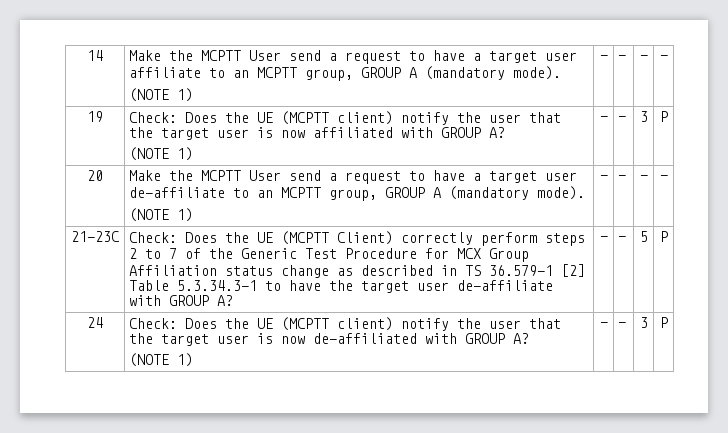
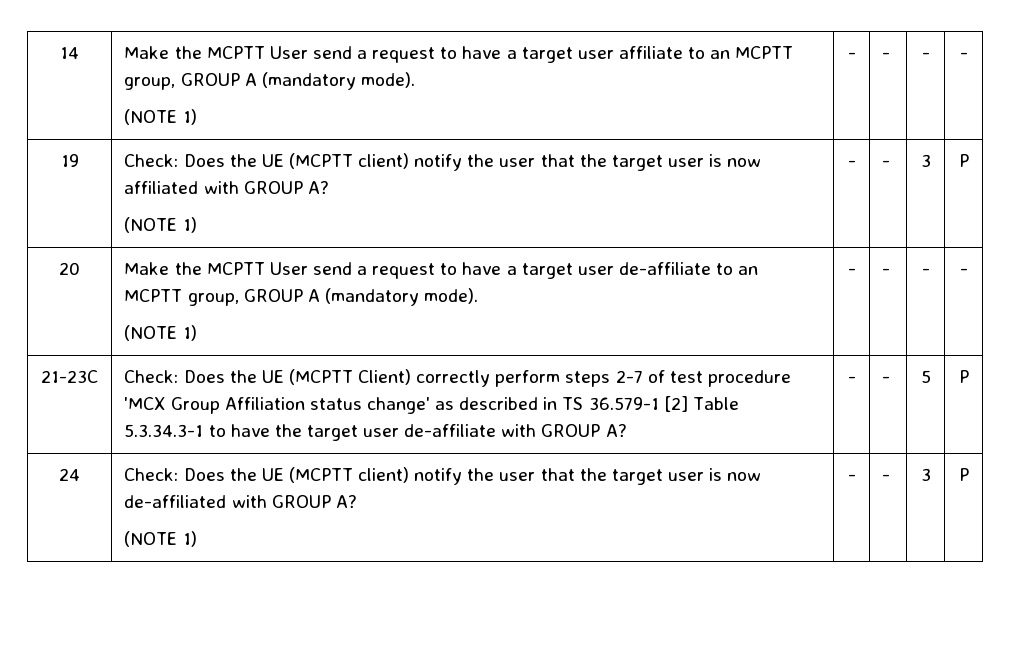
[129,248,482,259] 2 to 7 of the Generic Test Procedure for MCX -> [615,370,791,387] [124,397,166,410] 2-7 of test procedure 'MCX
[281,265,330,278] change -> [366,397,430,414] change'

